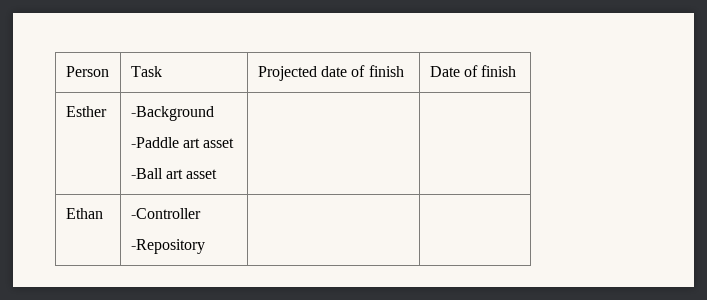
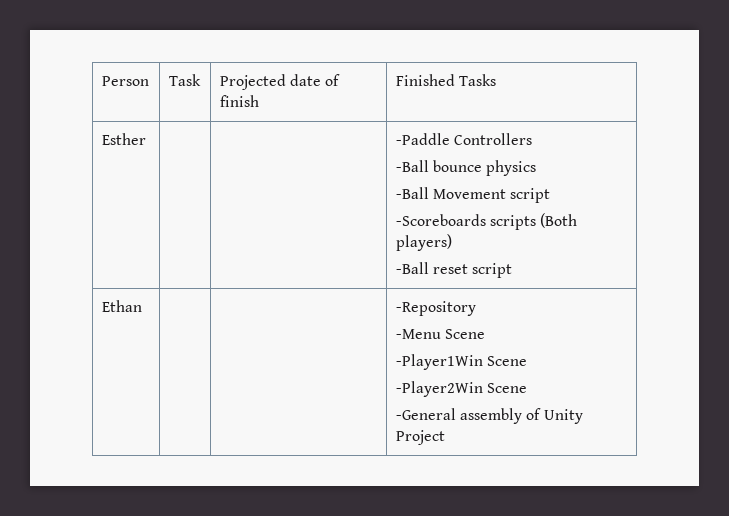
[429,65,517,77] [65,106,107,117] [130,106,214,121] [130,137,235,148] [130,168,218,179] [65,208,103,219] [130,208,201,219] [130,239,205,254] Date of finish // Esther | -Background // -Paddle art asset // -Ball art asset | | // Ethan | -Controller // -Repository | | -> [395,74,497,86] [101,133,146,145] [395,133,533,145] [395,160,537,176] [395,187,551,203] [395,213,578,230] [395,234,452,251] [395,262,513,278] [101,300,142,312] [395,301,476,316] [395,329,486,339] [395,354,528,370] [395,381,528,397] [395,408,583,424] [395,430,445,445] Finished Tasks // Esther | | | -Paddle Controllers // -Ball bounce physics // -Ball Movement script // -Scoreboards scripts (Both players) // -Ball reset script // Ethan | | | -Repository // -Menu Scene // -Player1Win Scene // -Player2Win Scene // -General assembly of Unity Project

